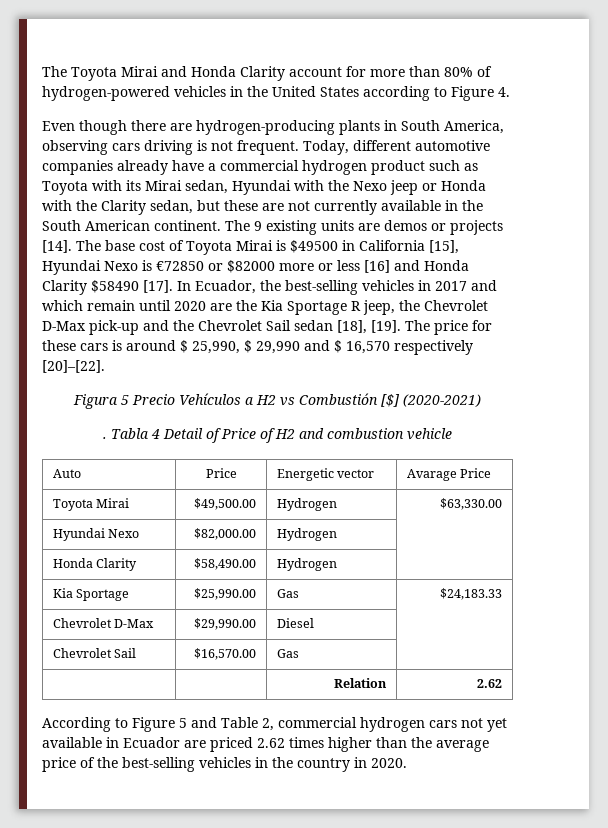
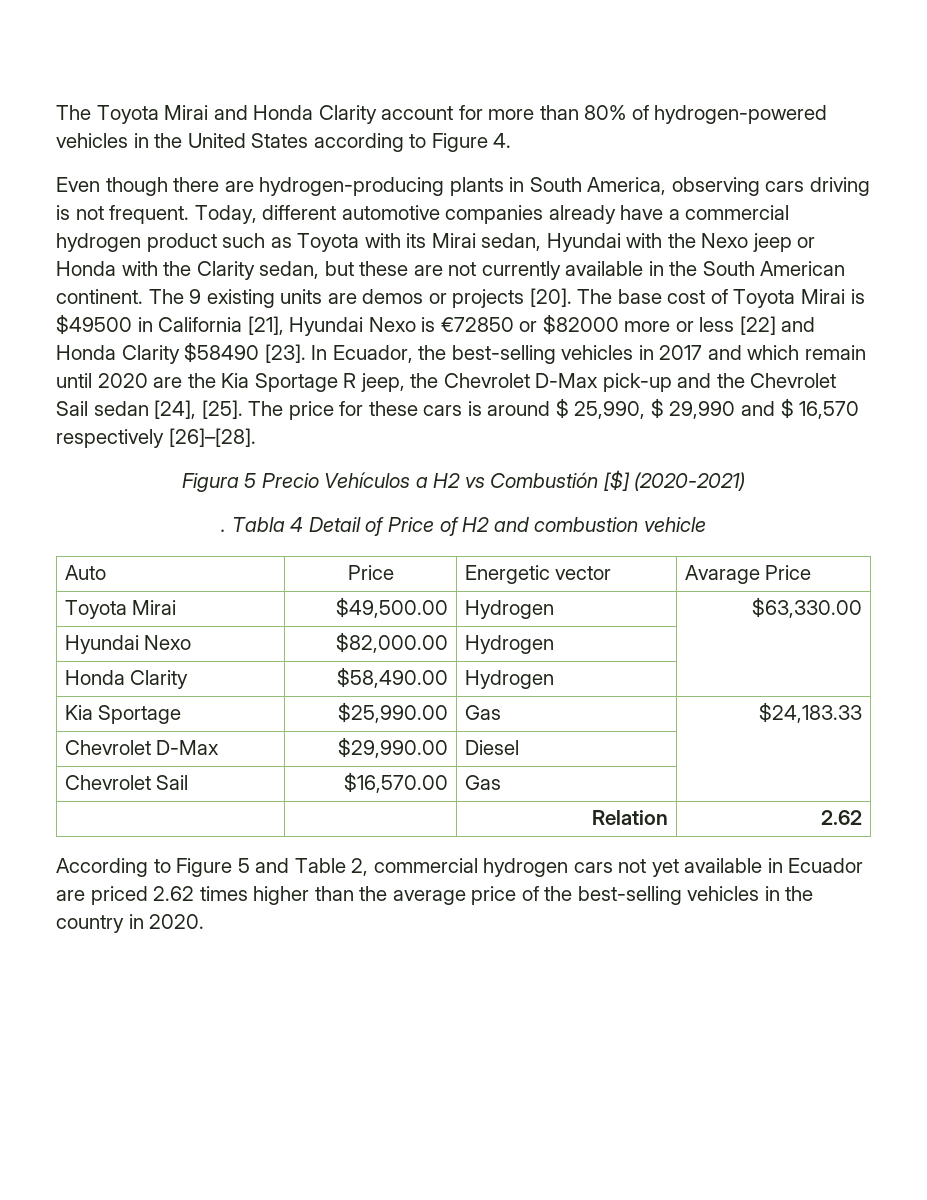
[42,240,72,253] [14]. -> [529,288,572,307] [20].
[429,240,459,254] [15], -> [247,316,284,335] [21],
[364,260,390,273] [16] -> [739,316,776,335] [22]
[143,280,173,293] [17]. -> [264,344,306,363] [23].
[337,320,401,334] [18], [19]. -> [154,400,243,419] [24], [25].
[42,360,105,373] [20]–[22]. -> [168,428,256,447] [26]–[28].

